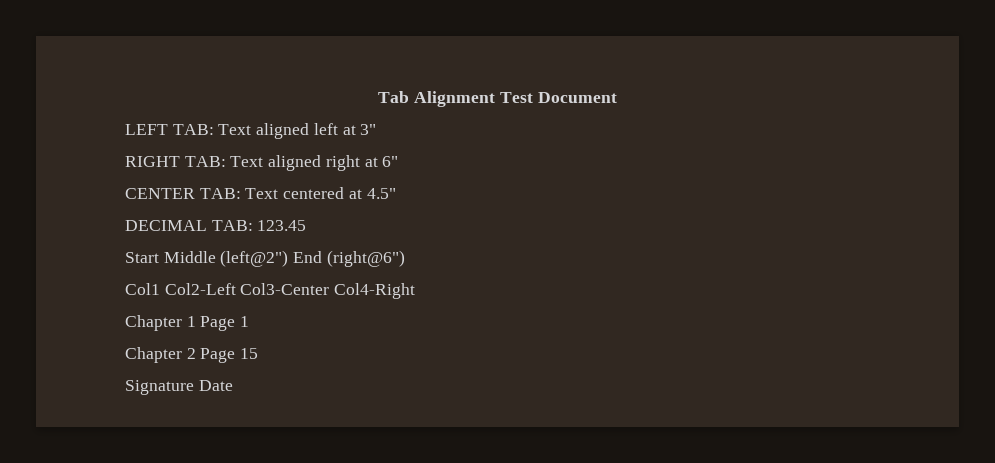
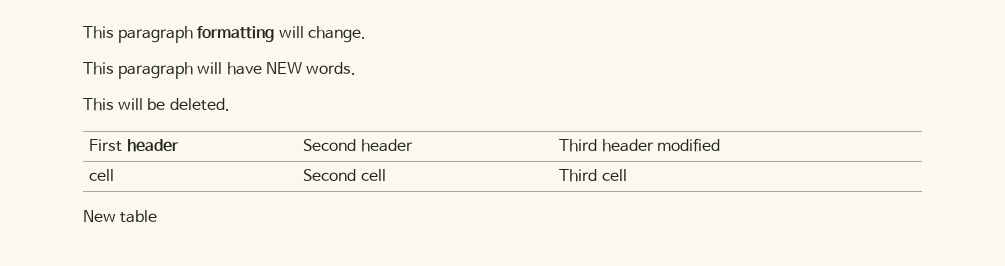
[378,91,617,107] [125,123,377,139] [125,155,399,171] [125,187,396,199] [125,220,307,231] [125,250,405,267] [125,283,416,299] [125,315,250,331] [125,347,259,363] [125,380,233,395] Tab Alignment Test Document // LEFT TAB: Text aligned left at 3" // RIGHT TAB: Text aligned right at 6" // CENTER TAB: Text centered at 4.5" // DECIMAL TAB: 123.45 // Start Middle (left@2") End (right@6") // Col1 Col2-Left Col3-Center Col4-Right // Chapter 1 Page 1 // Chapter 2 Page 15 // Signature Date -> [83,26,366,43] [83,62,356,79] [83,98,230,111] [89,139,179,152] [303,139,413,152] [559,138,720,152] [89,169,115,181] [303,169,386,181] [559,169,627,182] [83,210,158,223] This paragraph formatting will change. // This paragraph will have NEW words. // This will be deleted. // First header | Second header | Third header modified // cell | Second cell | Third cell // New table

